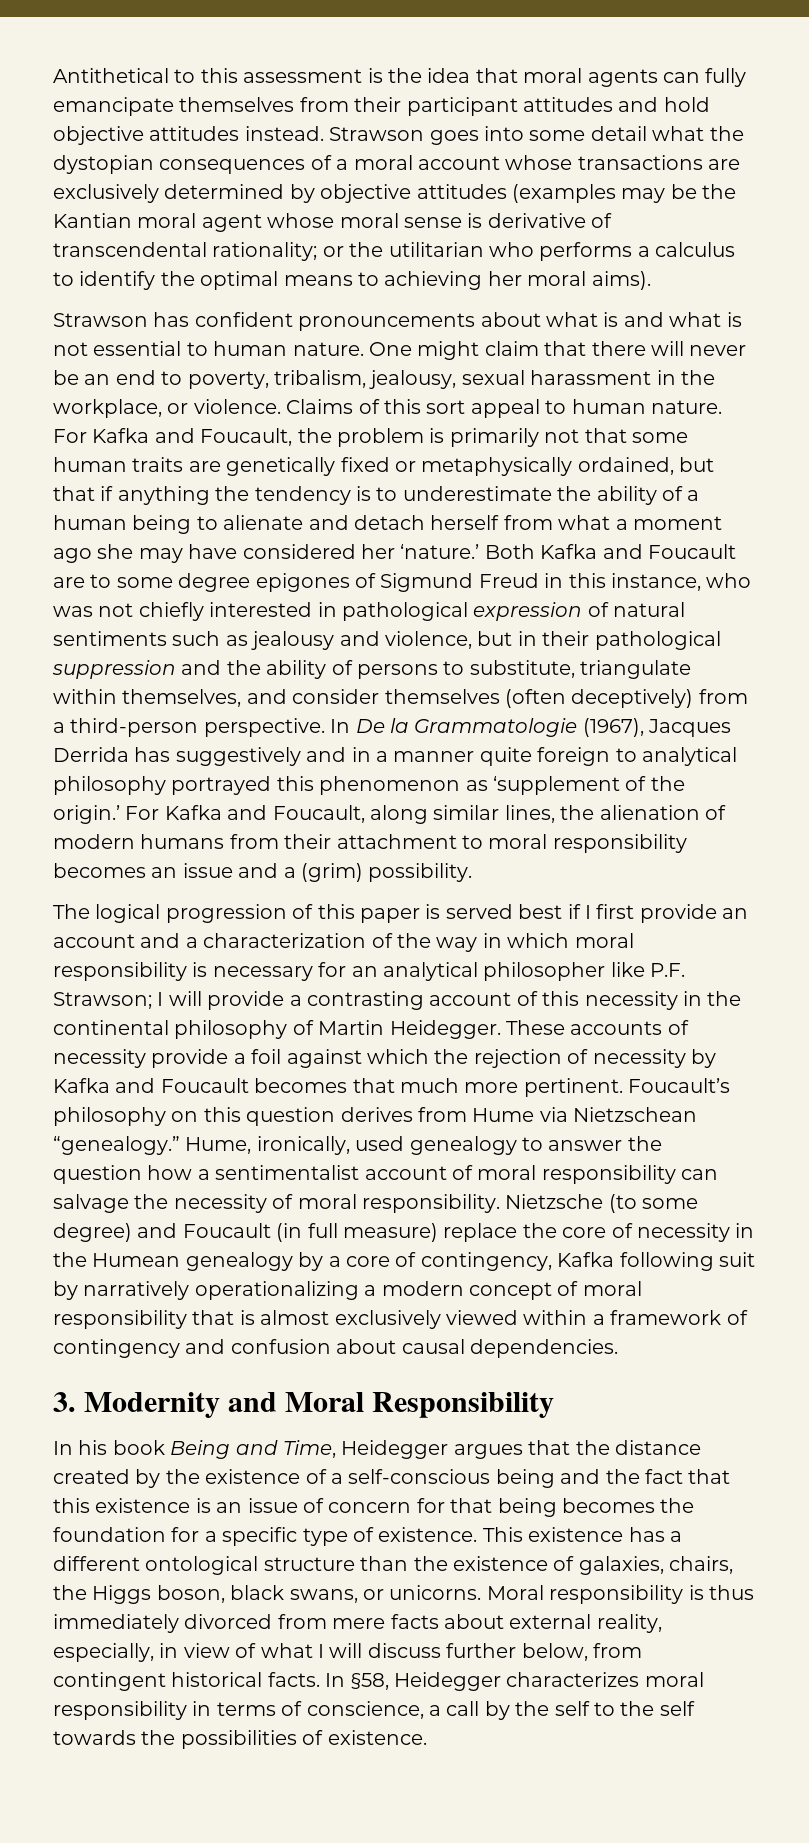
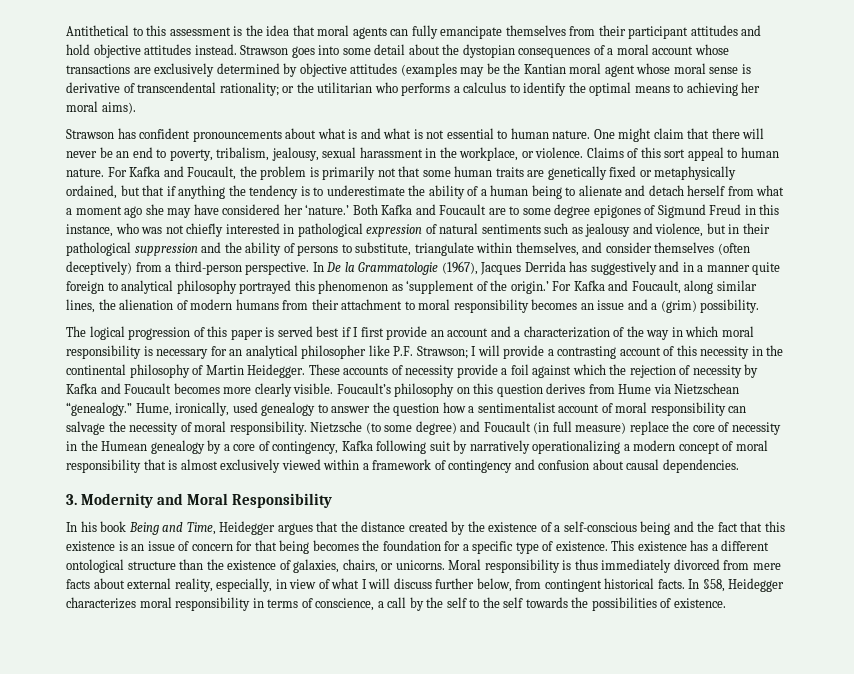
[652,126,705,141] what -> [408,44,440,55] about
[352,1078,623,1097] that much more pertinent. -> [223,383,334,397] more clearly visible.
[53,1585,358,1604] the Higgs boson, black swans, -> (378, 566) none

